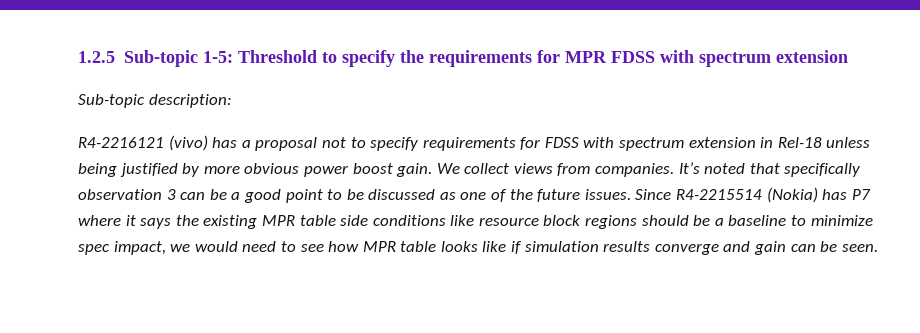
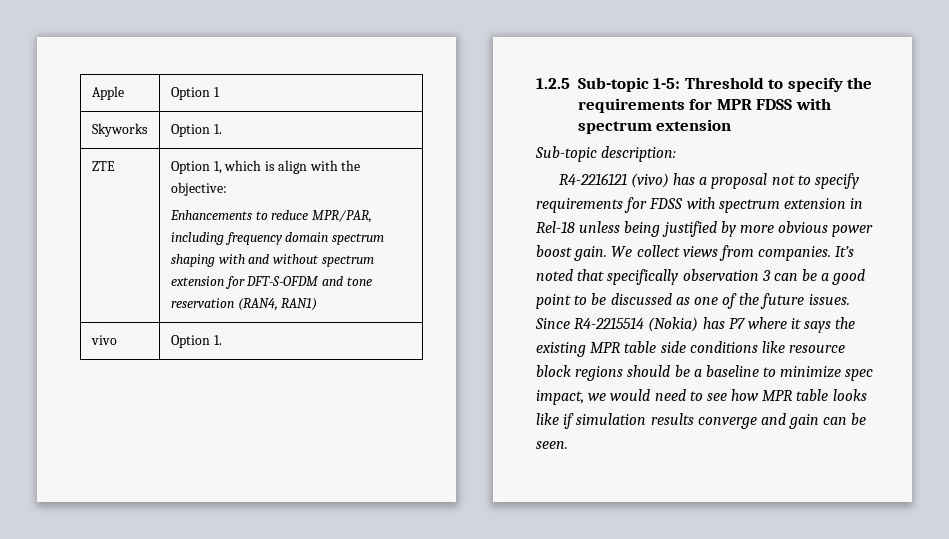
(78, 57) none -> [91,86,124,100] [170,87,220,100] [91,123,148,137] [170,124,222,137] [91,161,115,171] [170,160,361,174] [170,182,227,196] [169,210,373,223] [170,232,385,245] [170,254,374,267] [170,276,372,289] [170,298,318,311] [90,335,117,345] [170,335,222,348] Apple | Option 1 // Skyworks | Option 1. // ZTE | Option 1, which is align with the objective: // Enhancements to reduce MPR/PAR, including frequency domain spectrum shaping with and without spectrum extension for DFT-S-OFDM and tone reservation (RAN4, RAN1) // vivo | Option 1. //

